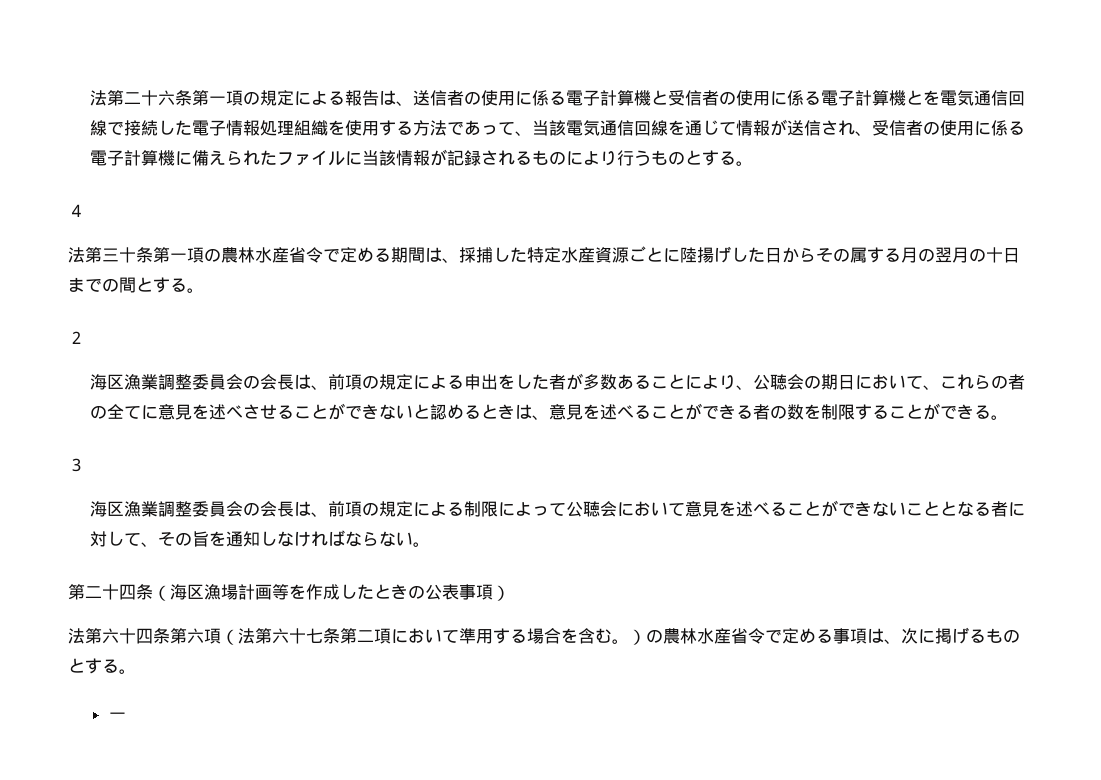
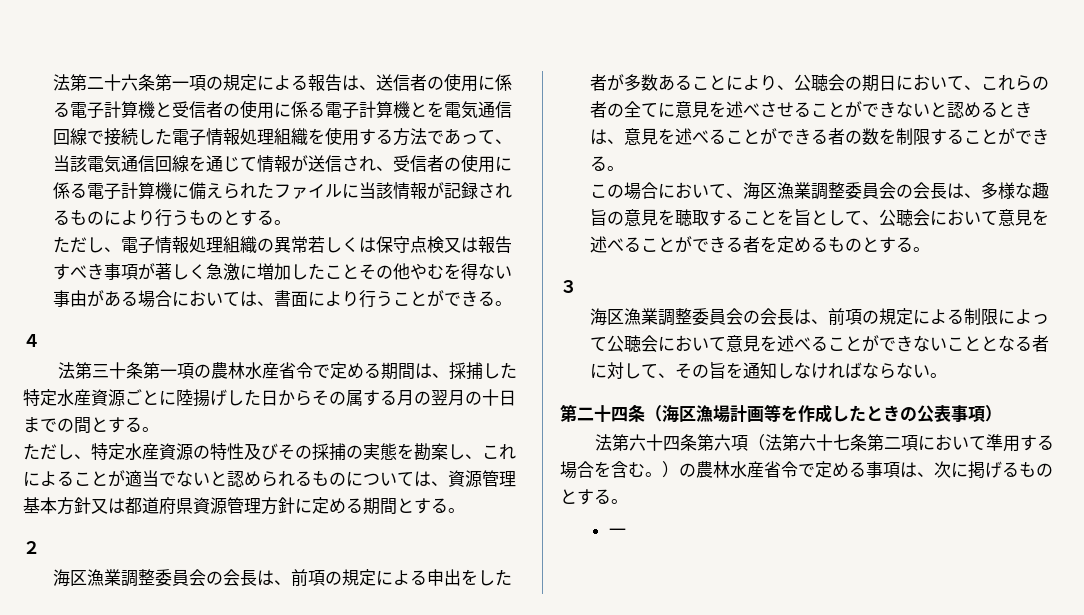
(753, 163) none -> [52,236,512,254] [52,263,512,281] [52,290,512,308] // ただし、電子情報処理組織の異常若しくは保守点検又は報告すべき事項が著しく急激に増加したことその他やむを得ない事由がある場合においては、書面により行うことができる。
(204, 290) none -> [23,443,516,461] [23,470,516,488] [23,497,465,515] // ただし、特定水産資源の特性及びその採捕の実態を勘案し、これによることが適当でないと認められるものについては、資源管理基本方針又は都道府県資源管理方針に定める期間とする。
(1008, 417) none -> [589,182,1049,200] [589,209,1049,226] [589,236,930,253] // この場合において、海区漁業調整委員会の会長は、多様な趣旨の意見を聴取することを旨として、公聴会において意見を述べることができる者を定めるものとする。

